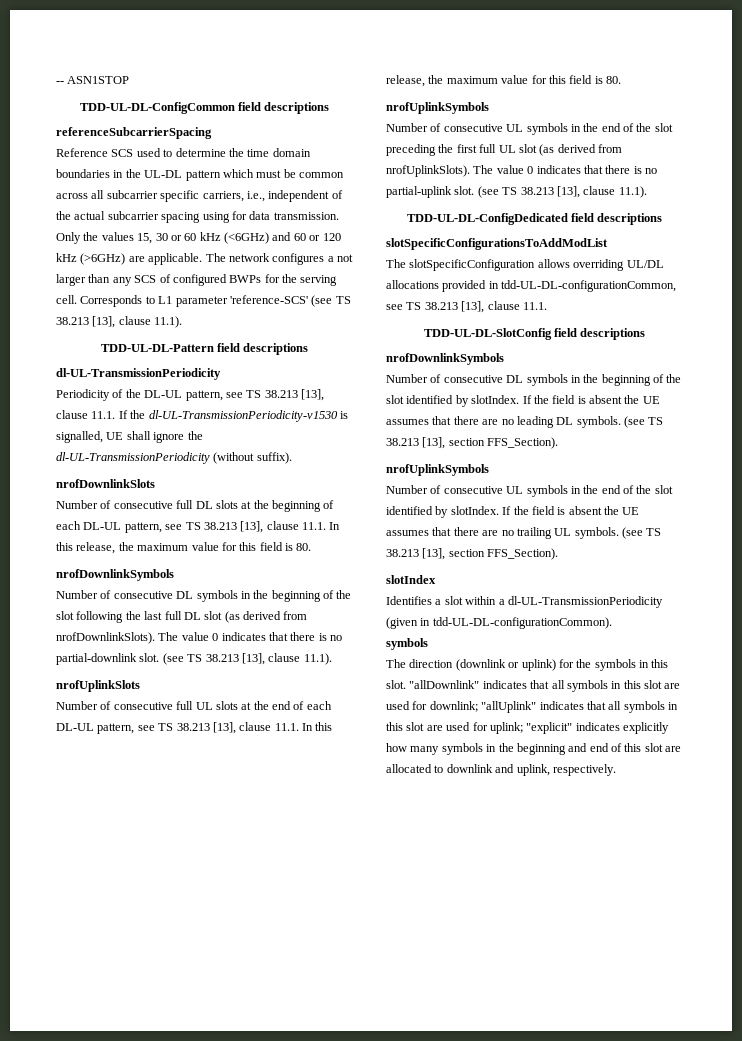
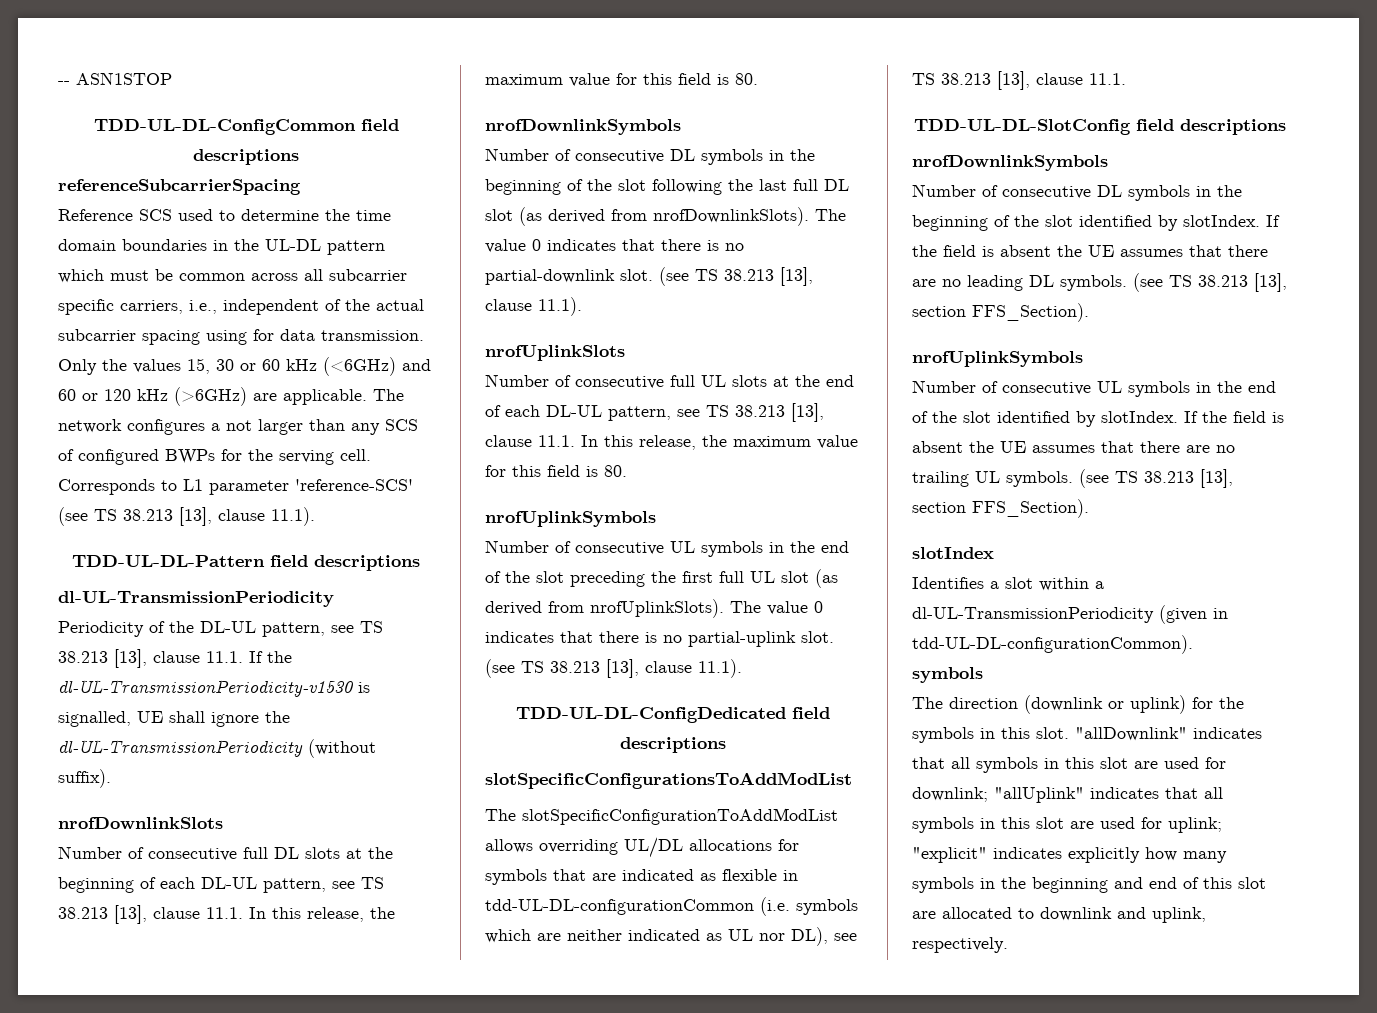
[409,259,536,271] slotSpecificConfiguration -> [522,808,838,825] slotSpecificConfigurationToAddModList
[442,280,677,292] provided in tdd-UL-DL-configurationCommon, -> [778,839,799,851] [485,869,798,885] [485,897,858,916] [485,927,828,946] for symbols that are indicated as flexible in tdd-UL-DL-configurationCommon (i.e. symbols which are neither indicated as UL nor DL),

